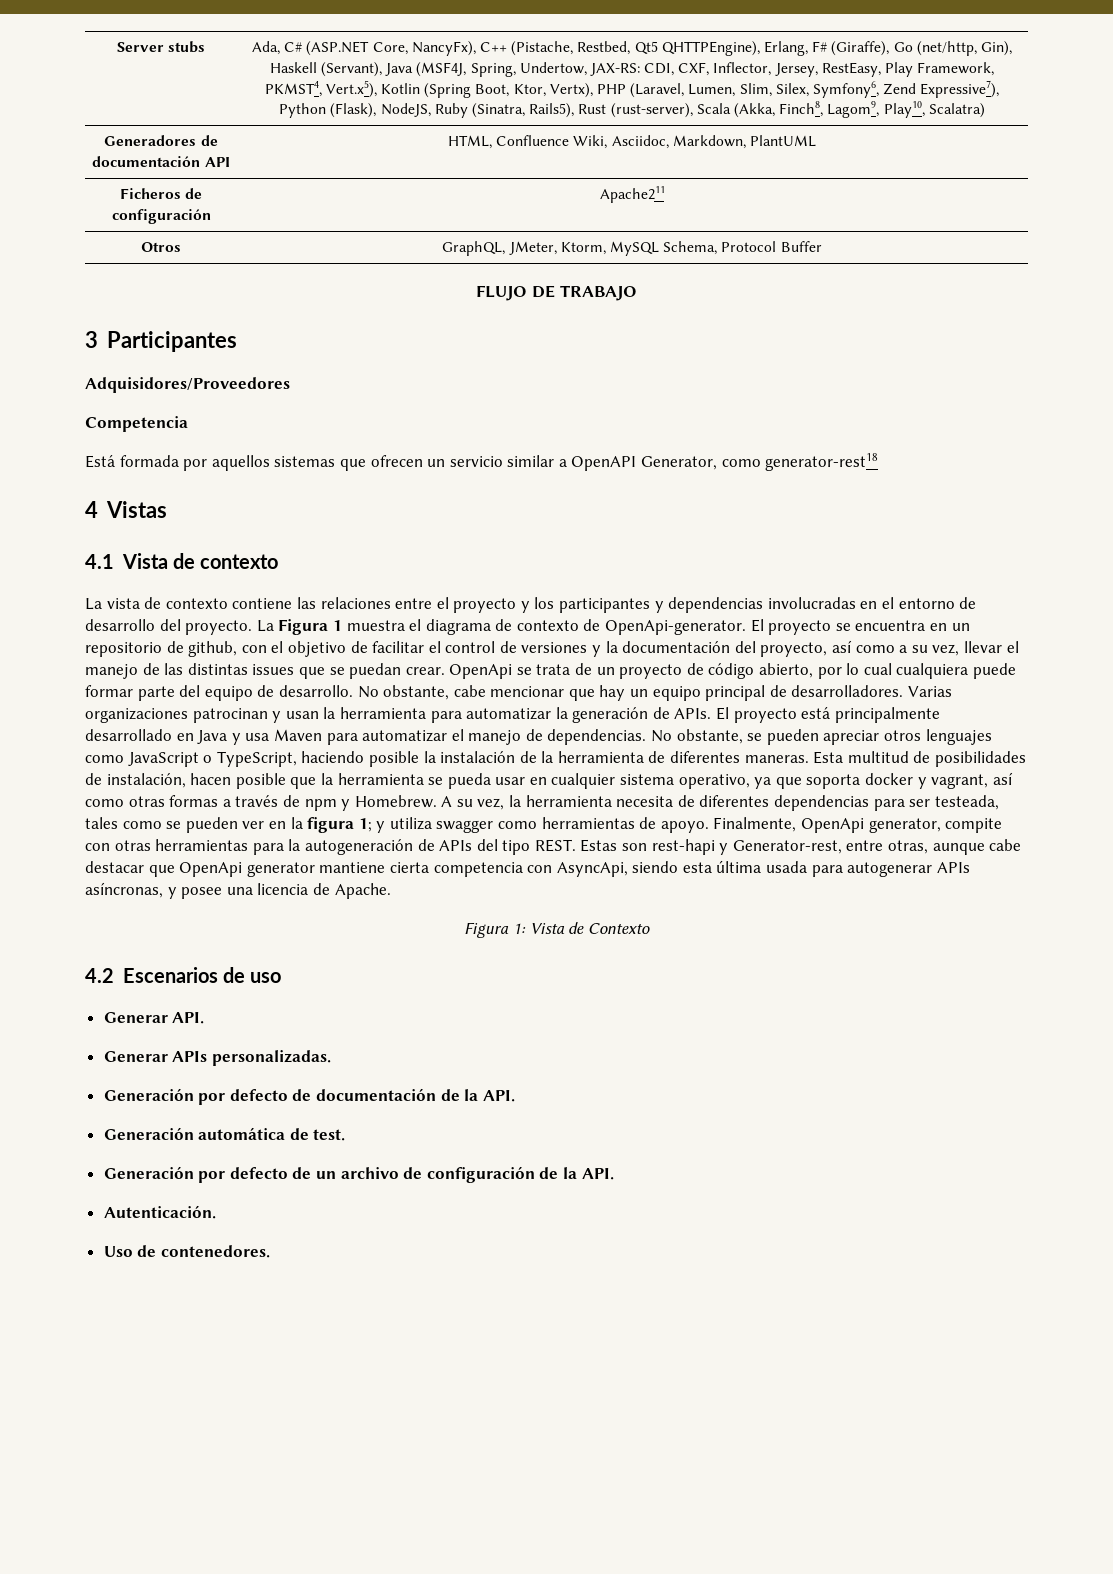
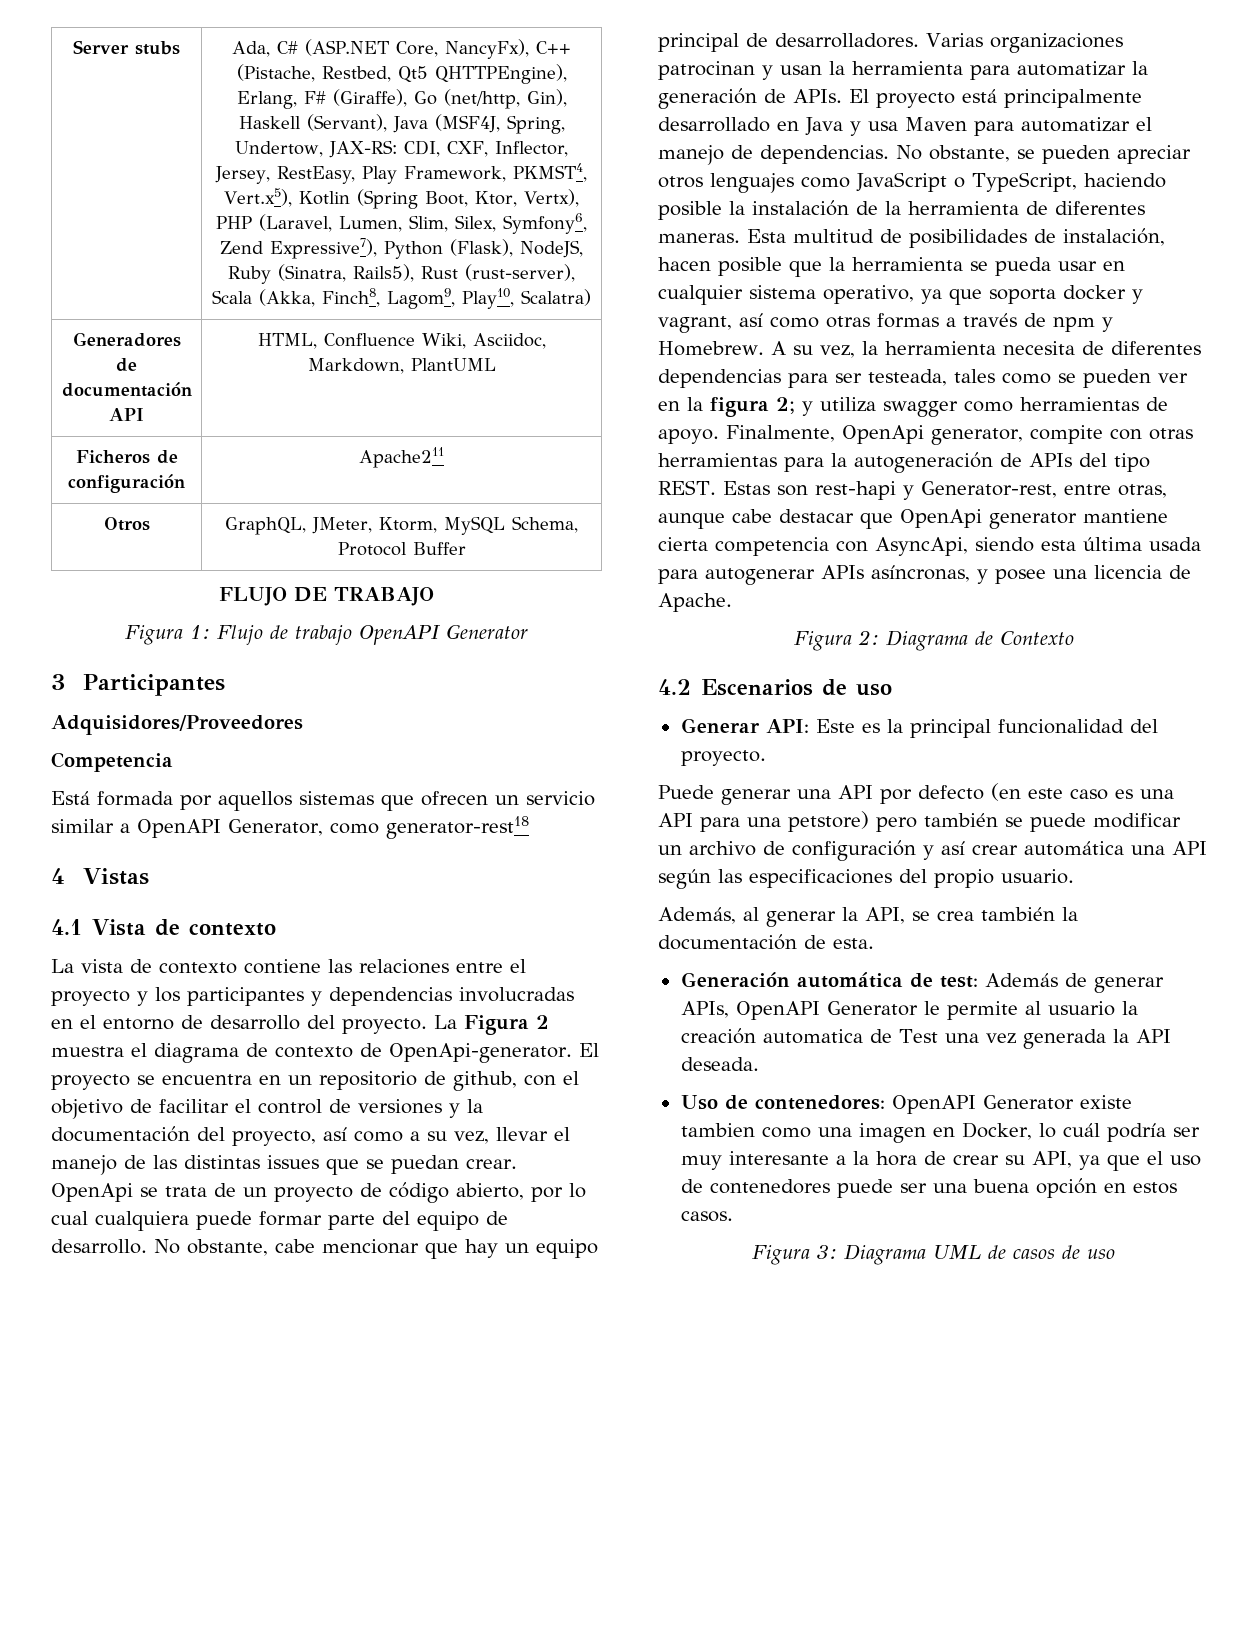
(637, 293) none -> [125,624,528,645] // Figura 1: Flujo de trabajo OpenAPI Generator
[332,620,342,631] 1 -> [536,1015,549,1029] 2
[358,818,372,832] 1; -> [776,397,795,414] 2;
[512,923,565,934] 1: Vista -> [857,630,968,651] 2: Diagrama
[172,1012,205,1024] [103,1050,331,1066] [103,1088,515,1105] [103,1127,346,1141] [103,1166,614,1183] [103,1205,216,1219] [103,1245,270,1258] API. // Generar APIs personalizadas. // Generación por defecto de documentación de la API. // Generación automática de test. // Generación por defecto de un archivo de configuración de la API. // Autenticación. // Uso de contenedores. -> [765,719,1158,738] [680,750,766,766] [658,783,1174,805] [658,811,1181,832] [658,840,1207,861] [658,869,1074,889] [658,907,1078,927] [658,934,874,950] [680,972,1164,993] [680,1001,1138,1020] [680,1028,1171,1049] [680,1057,759,1071] [680,1095,1132,1114] [680,1122,1200,1143] [680,1151,1201,1171] [680,1178,1177,1198] [680,1211,733,1222] [752,1244,1115,1265] API: Este es la principal funcionalidad del proyecto. // Puede generar una API por defecto (en este caso es una API para una petstore) pero también se puede modificar un archivo de configuración y así crear automática una API según las especificaciones del propio usuario. // Además, al generar la API, se crea también la documentación de esta. // Generación automática de test: Además de generar APIs, OpenAPI Generator le permite al usuario la creación automatica de Test una vez generada la API deseada. // Uso de contenedores: OpenAPI Generator existe tambien como una imagen en Docker, lo cuál podría ser muy interesante a la hora de crear su API, ya que el uso de contenedores puede ser una buena opción en estos casos. // Figura 3: Diagrama UML de casos de uso

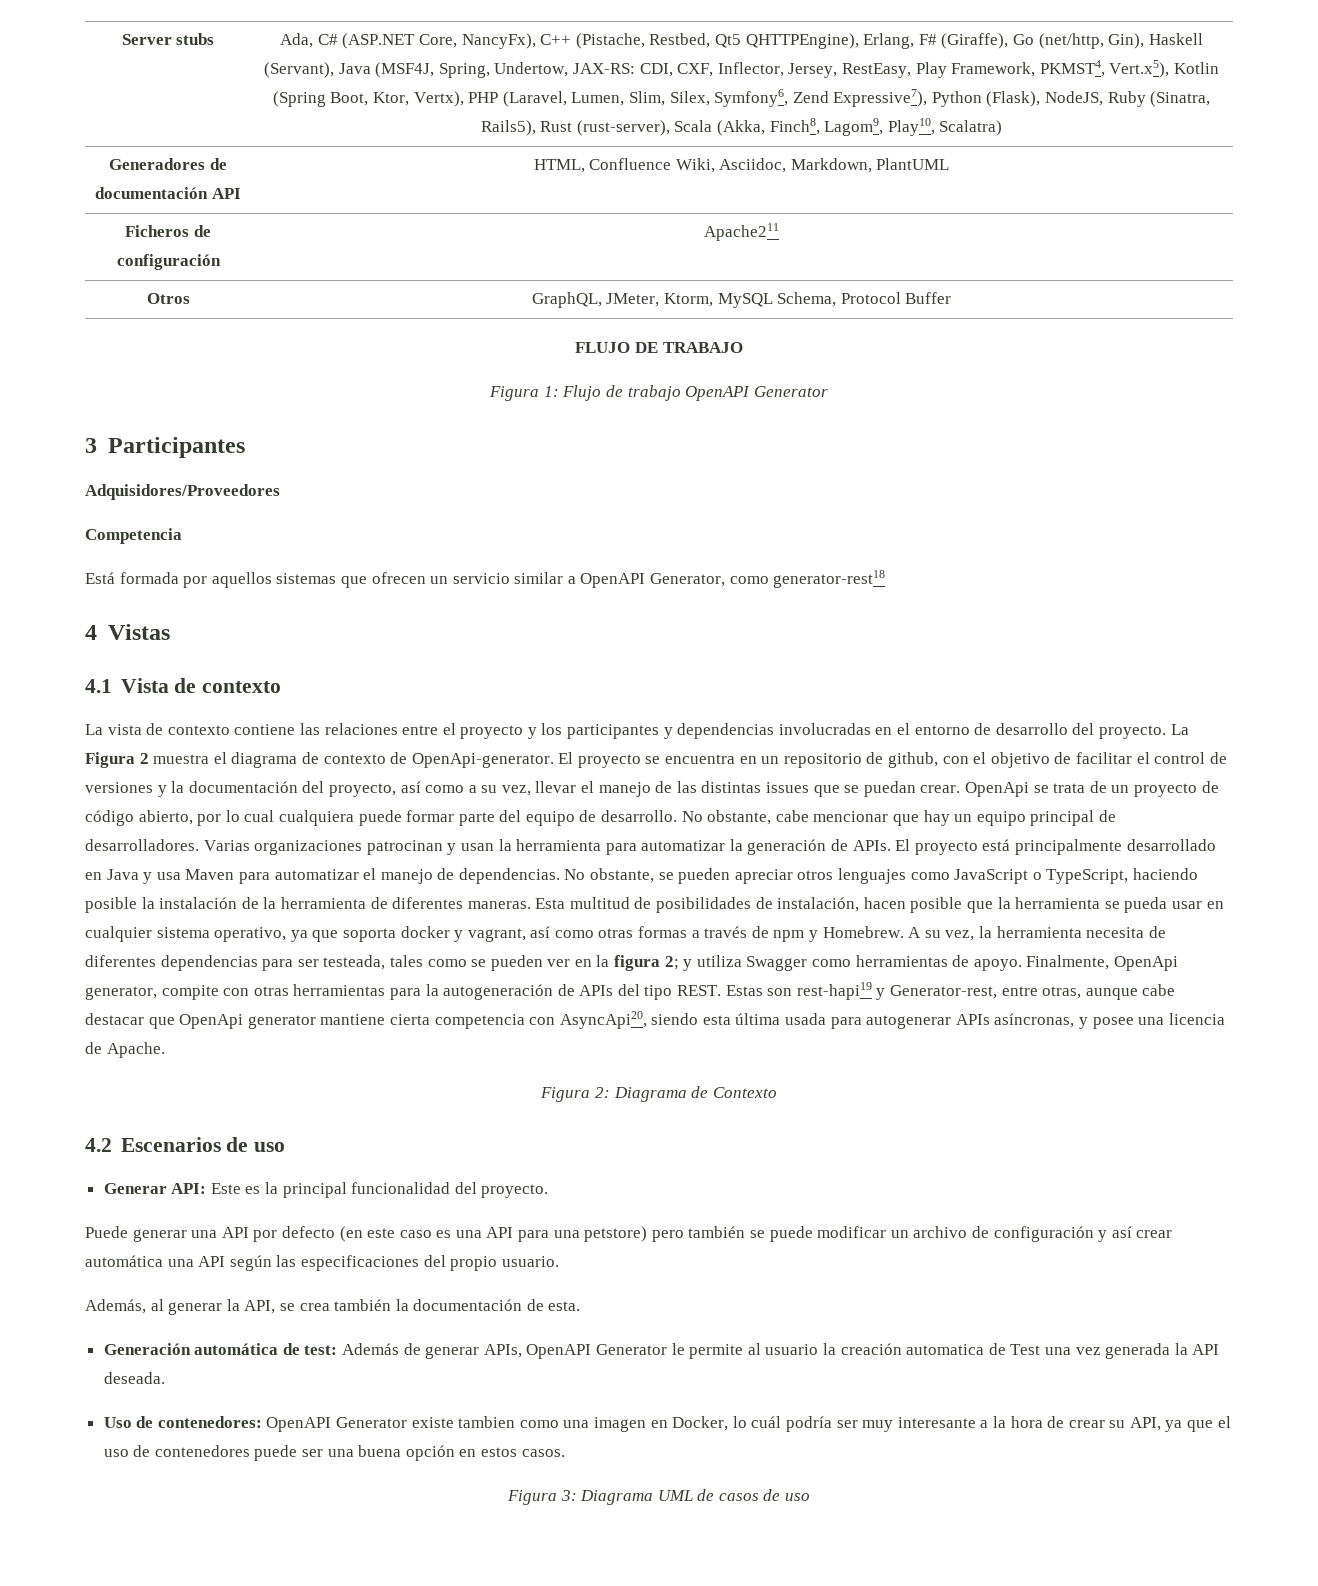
[883,401,958,417] swagger -> [746,956,808,971] Swagger
[814,481,896,500] rest-hapi -> [796,982,872,1000] rest-hapi19
[875,537,968,556] AsyncApi, -> [559,1011,647,1029] AsyncApi20,

